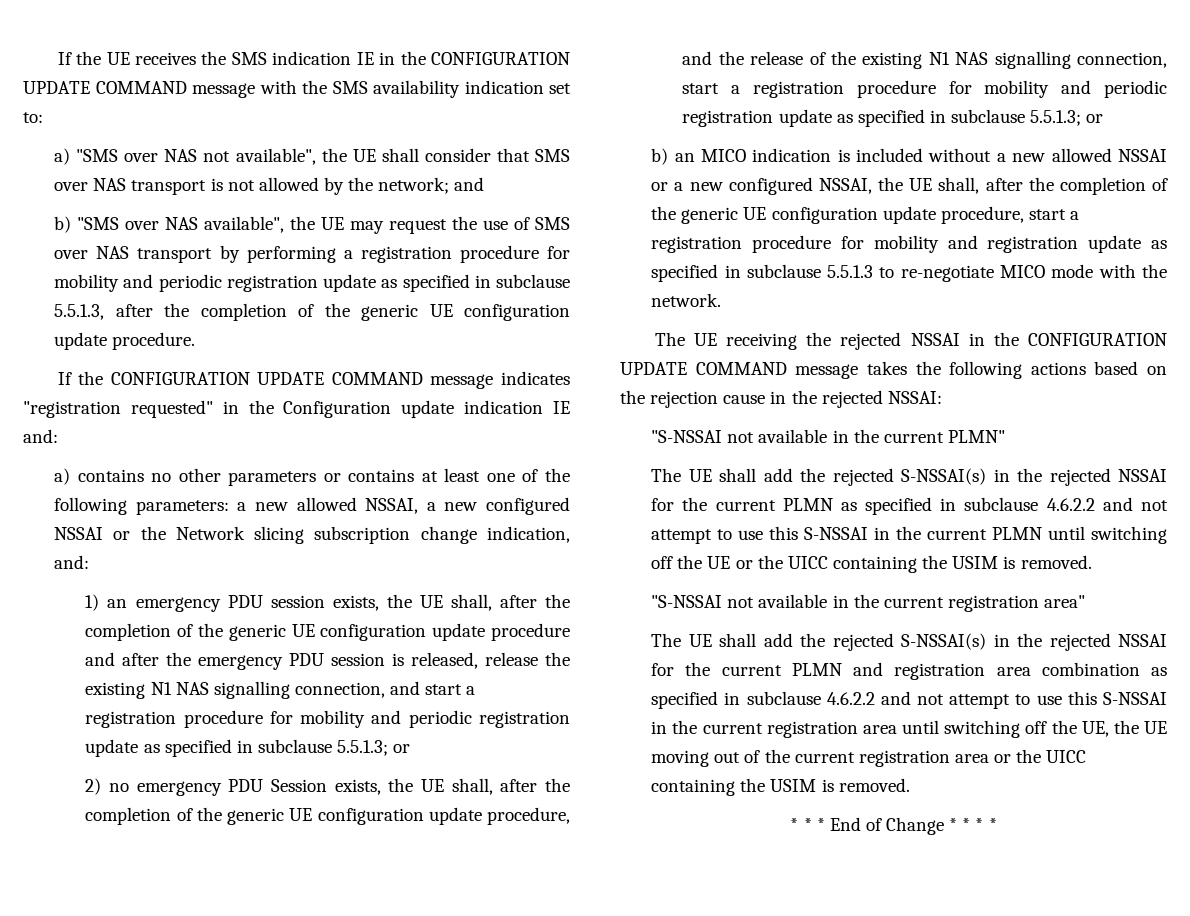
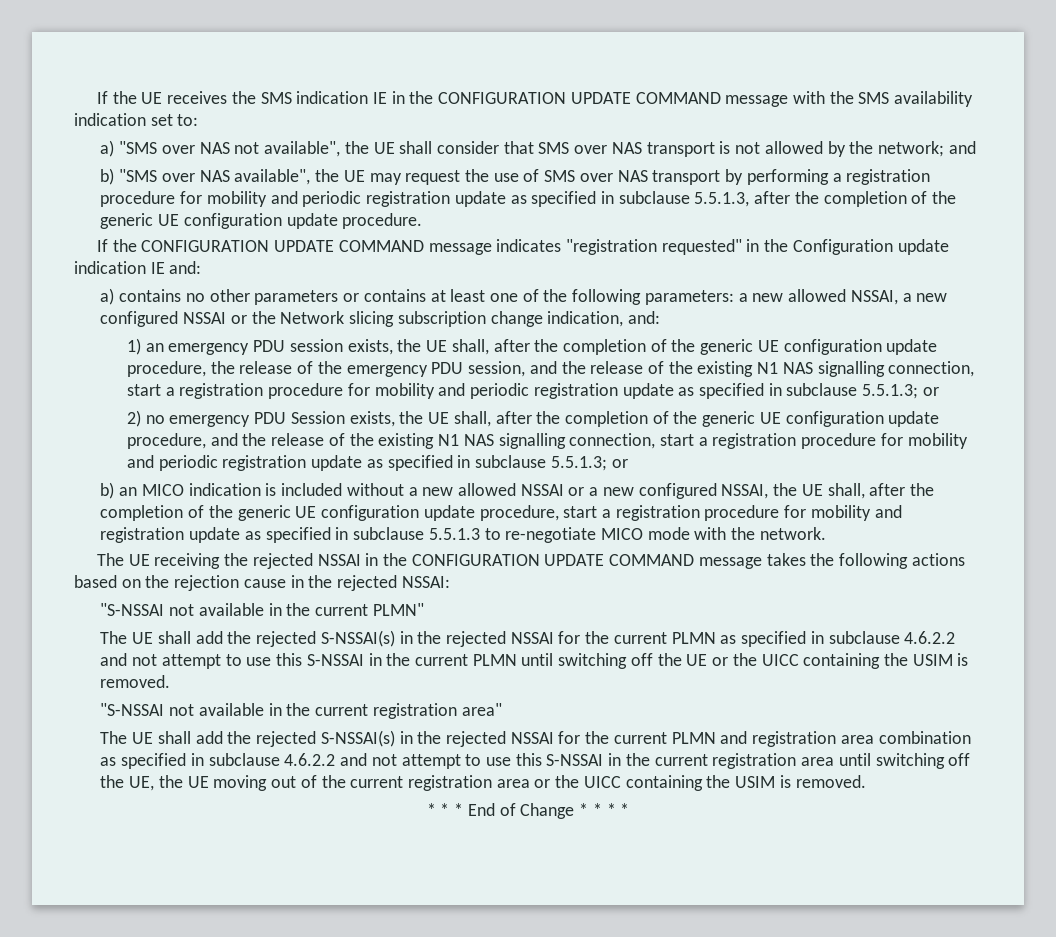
[491,623,571,641] [85,652,570,670] [85,681,421,699] procedure and after the emergency PDU session is released, release the existing N1 NAS signalling connection, and -> [126,361,975,377] procedure, the release of the emergency PDU session, and the release of the existing N1 NAS signalling connection,

